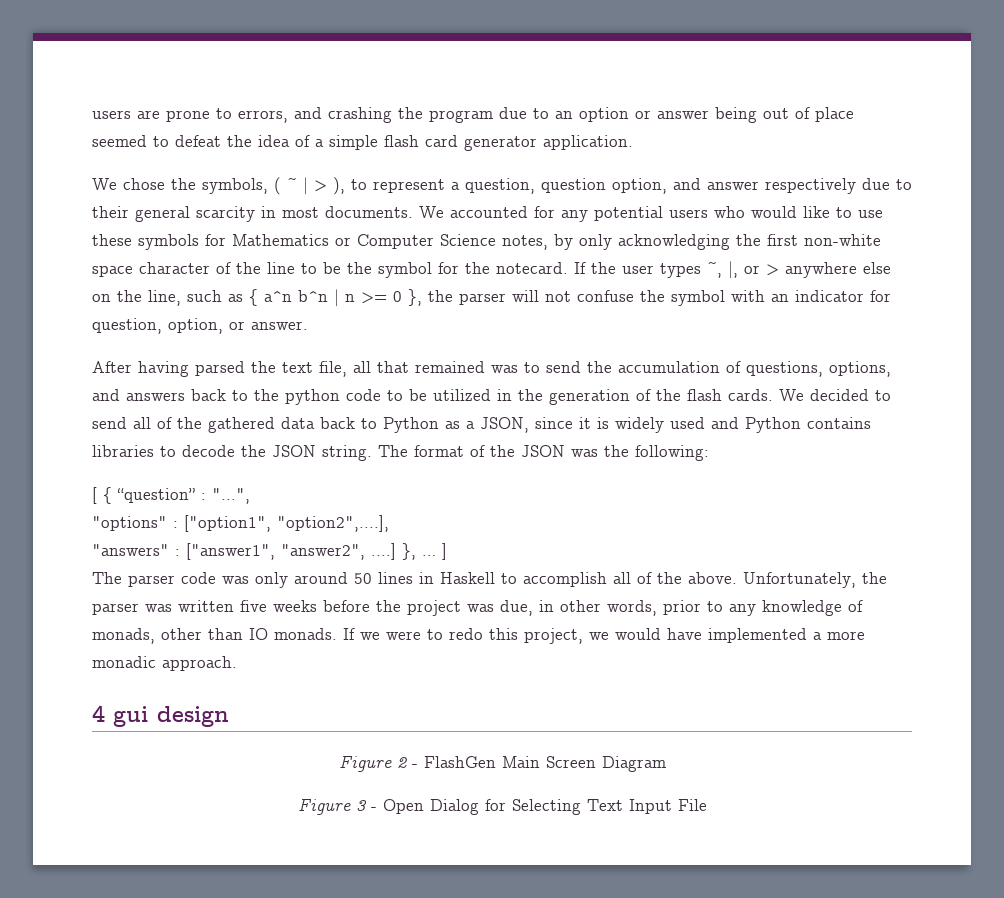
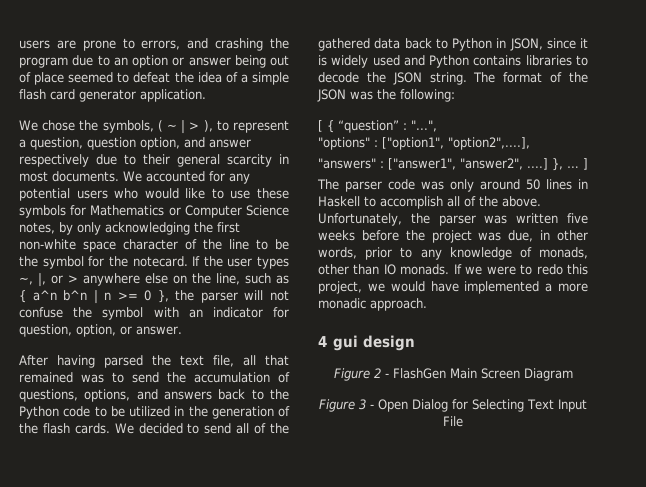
[285,389,340,405] python -> [19,406,59,419] Python
[445,421,475,429] as a -> [496,38,507,48] in

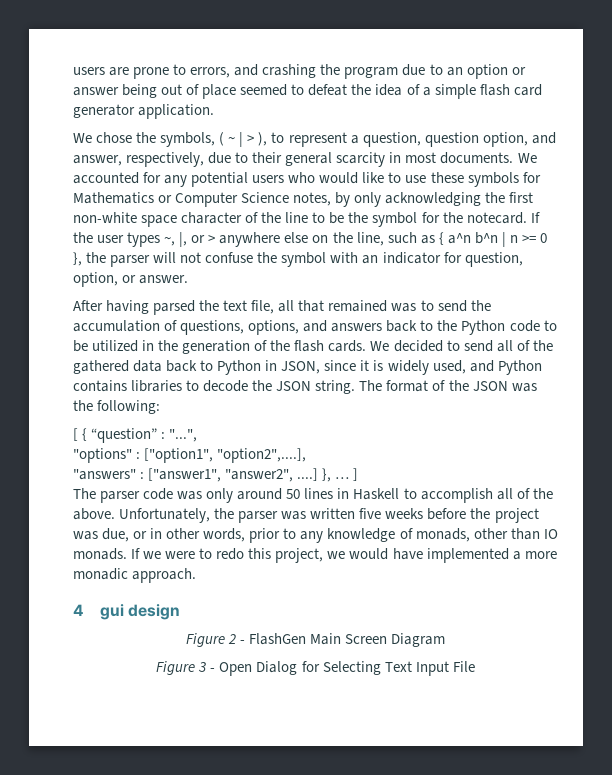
[209,139,251,148] [19,154,89,167] answer respectively -> [73,152,205,167] answer, respectively,
[372,55,400,66] used -> [432,360,466,374] used,
(534, 236) none -> [133,531,148,539] or

